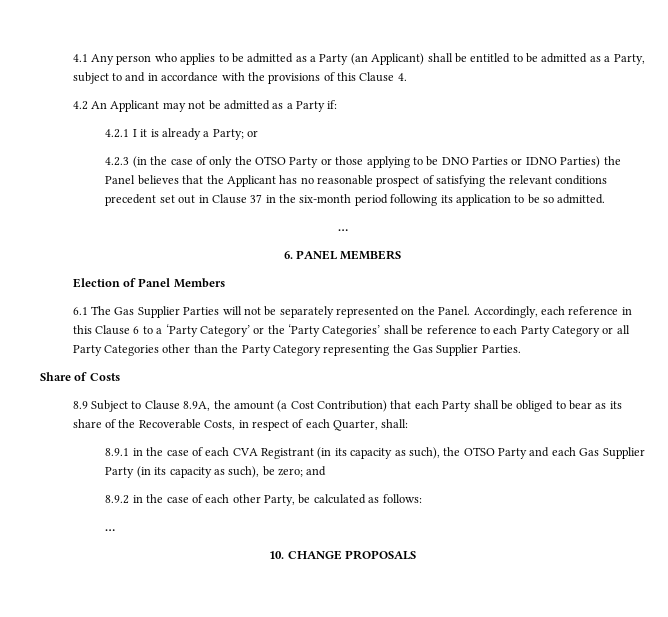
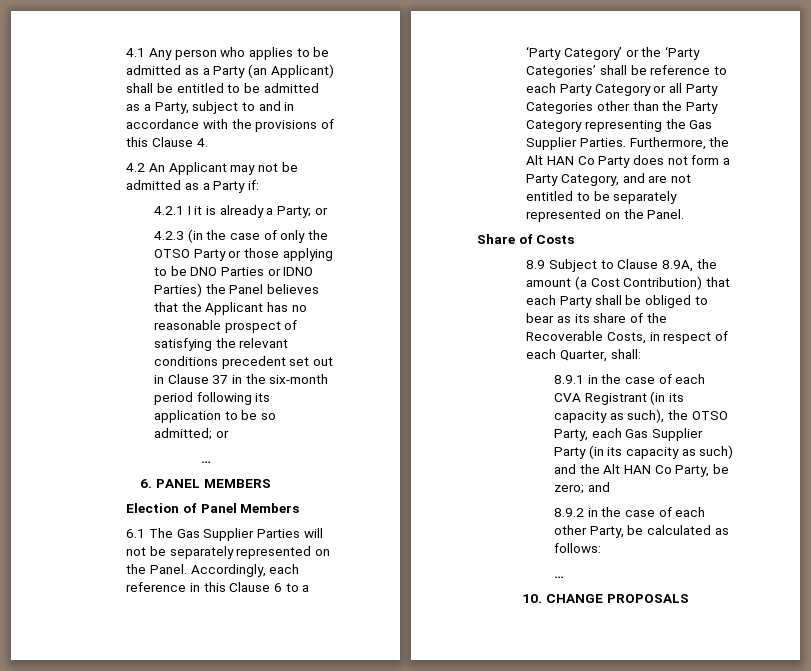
[557,194,606,204] admitted. -> [154,428,229,440] admitted; or
(521, 349) none -> [629,137,730,150] [526,155,730,168] [526,173,691,186] [526,191,678,204] [526,209,685,222] Furthermore, the Alt HAN Co Party does not form a Party Category, and are not entitled to be separately represented on the Panel.
[498,447,550,459] Party and -> [554,429,589,441] Party,
[228,466,260,478] such), -> [699,445,734,459] [554,464,710,477] such) and the Alt HAN Co Party,

